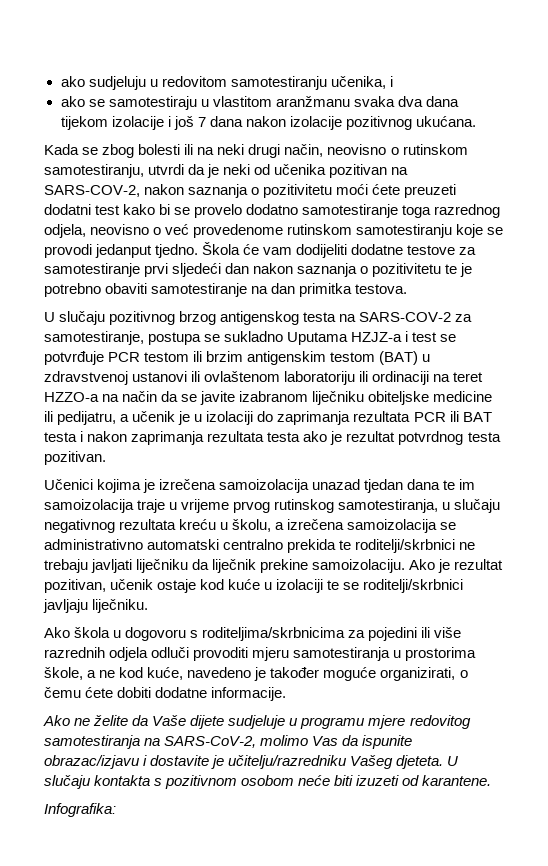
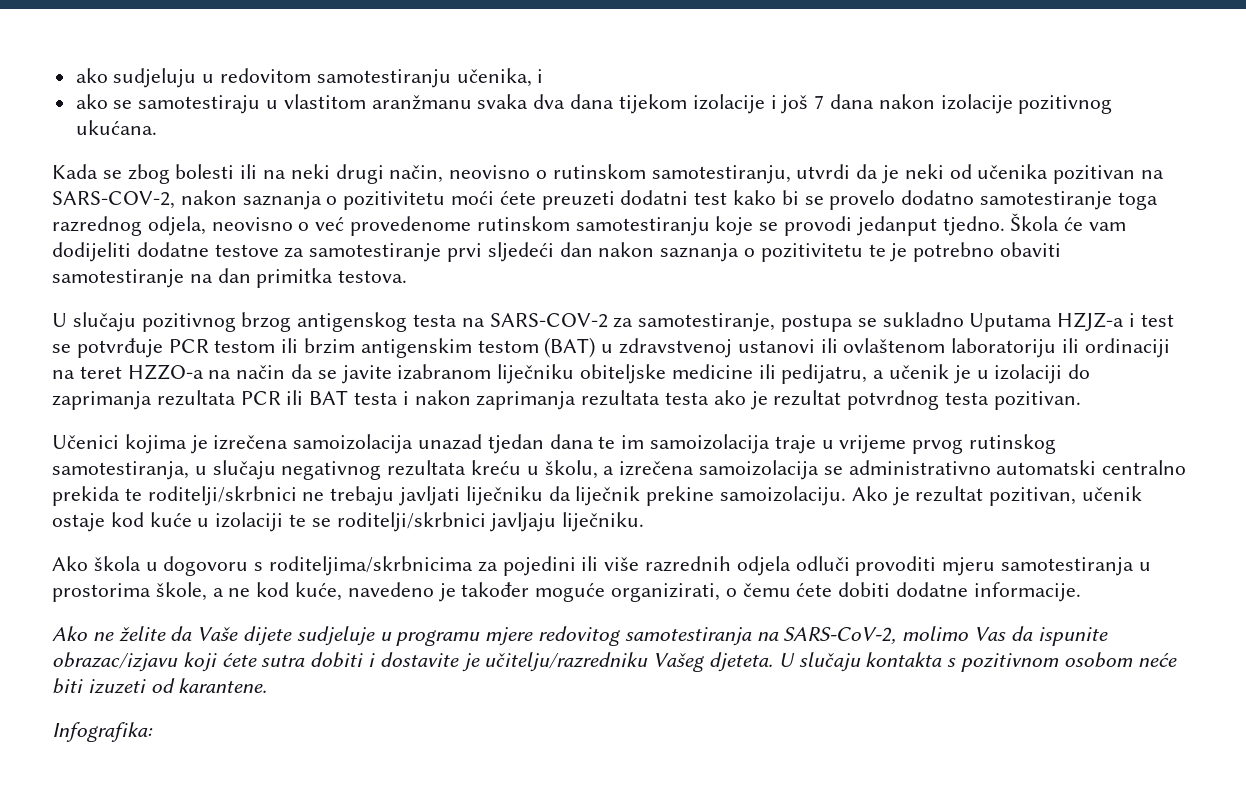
(140, 762) none -> [182,652,364,672] koji ćete sutra dobiti

